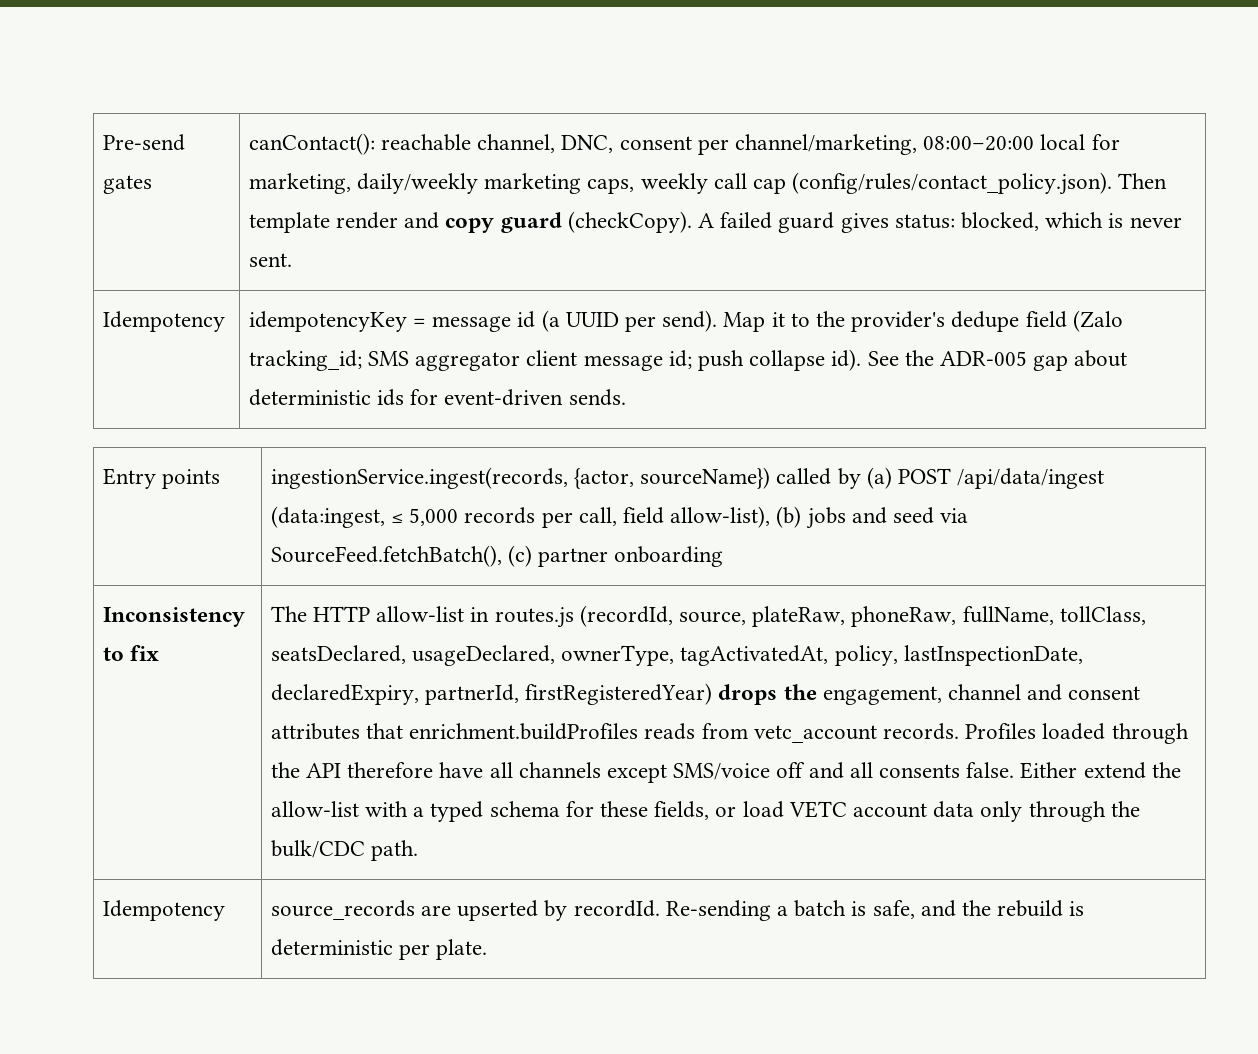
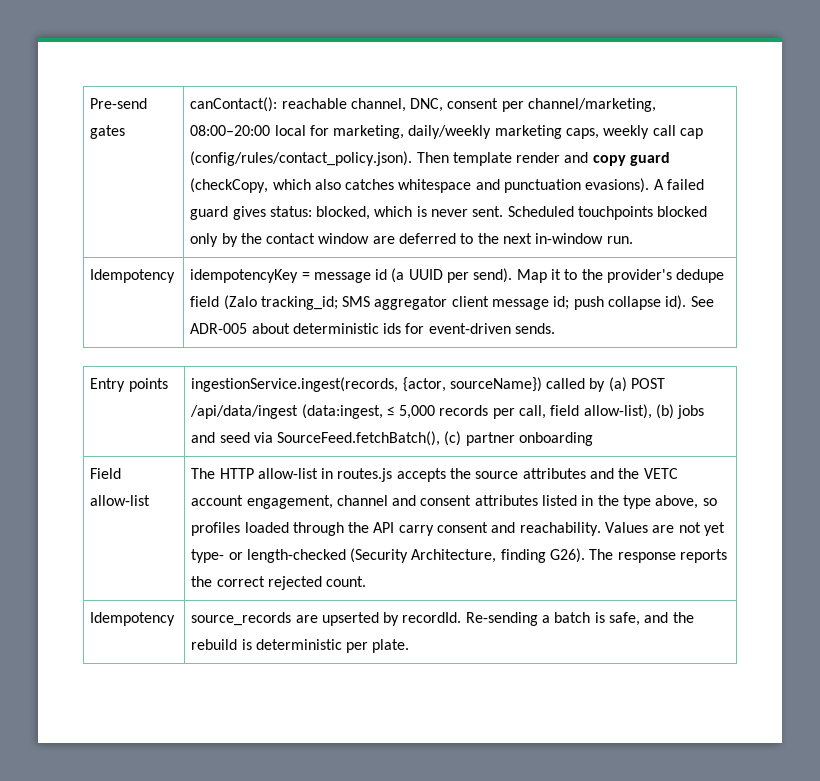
[567,211,692,233] (checkCopy). -> [190,178,650,193] (checkCopy, which also catches whitespace and punctuation evasions).
(292, 260) none -> [507,206,708,220] [190,233,633,247] Scheduled touchpoints blocked only by the contact window are deferred to the next in-window run.
[904,350,1069,371] the ADR-005 gap -> [190,323,248,334] ADR-005
[102,607,245,627] [102,645,159,661] Inconsistency to fix -> [90,468,122,479] [90,495,151,506] Field allow-list
[579,605,1146,627] [270,645,1083,666] [270,683,817,705] (recordId, source, plateRaw, phoneRaw, fullName, tollClass, seatsDeclared, usageDeclared, ownerType, tagActivatedAt, policy, lastInspectionDate, declaredExpiry, partnerId, firstRegisteredYear) drops the -> [396,468,678,482] [191,495,244,506] accepts the source attributes and the VETC account
[365,723,1189,744] [270,762,1181,783] [270,801,1140,822] [270,840,418,861] that enrichment.buildProfiles reads from vetc_account records. Profiles loaded through the API therefore have all channels except SMS/voice off and all consents false. Either extend the allow-list with a typed schema for these fields, or load VETC account data only through the bulk/CDC path. -> [542,495,717,509] [191,522,726,536] [191,548,728,563] [191,576,367,590] listed in the type above, so profiles loaded through the API carry consent and reachability. Values are not yet type- or length-checked (Security Architecture, finding G26). The response reports the correct rejected count.

